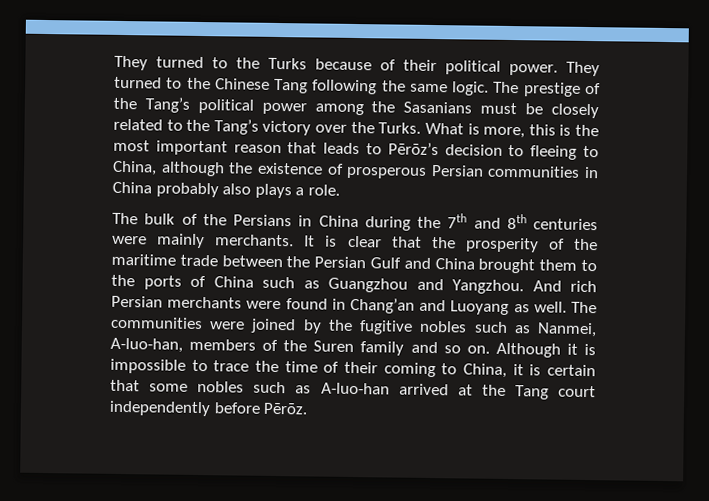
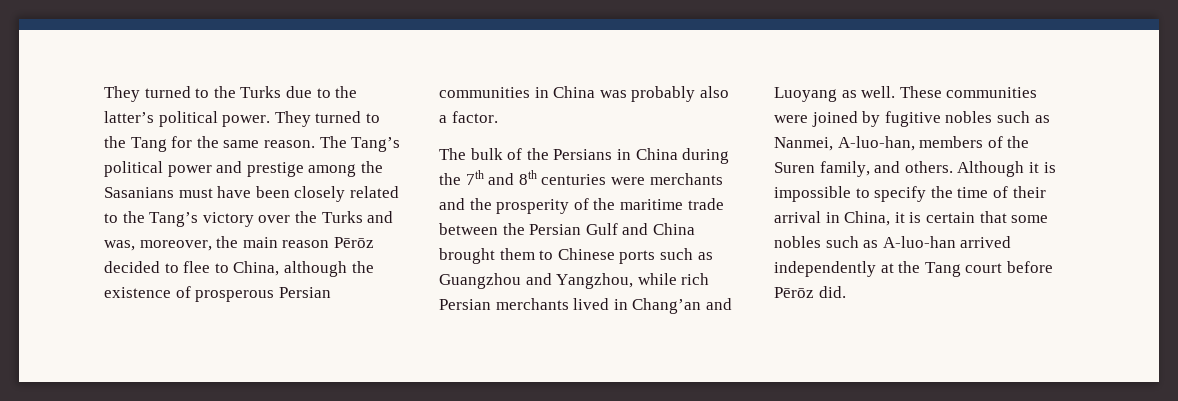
[315,58,437,72] because of their -> [285,86,358,98] [104,111,154,123] due to the latter’s
[214,78,601,97] [113,97,137,110] Chinese Tang following the same logic. The prestige of the -> [130,136,347,152] Tang for the same reason. The
(307, 108) none -> [216,161,304,177] and prestige
[525,103,544,115] be -> [217,186,290,198] have been
[378,122,600,139] [113,139,578,160] Turks. What is more, this is the most important reason that leads to Pērōz’s decision to fleeing -> [321,211,394,223] [104,236,374,251] [104,261,211,273] Turks and was, moreover, the main reason Pērōz decided to flee
(152, 187) none -> [599,90,627,98] was
[254,183,340,199] plays a role. -> [439,111,498,123] a factor.
[157,233,422,249] mainly merchants. It is clear that -> [649,173,723,185] [439,198,465,210] merchants and
[111,274,254,290] the ports of China -> [557,248,656,264] Chinese ports
[452,279,562,295] Yangzhou. And -> [556,273,677,289] Yangzhou, while
[246,298,328,310] were found -> [573,298,610,310] lived
[570,301,597,314] The -> [899,86,942,98] These
[327,319,353,331] the -> (881, 119) none
[360,341,490,356] family and so on. -> [819,161,953,177] family, and others.
[213,360,250,372] trace -> [874,186,927,202] specify
[383,362,458,378] coming to -> [774,211,840,223] arrival in
(449, 389) none -> [774,261,876,277] independently
[109,400,309,417] independently before Pērōz. -> [1006,261,1053,273] [774,286,846,298] before Pērōz did.

